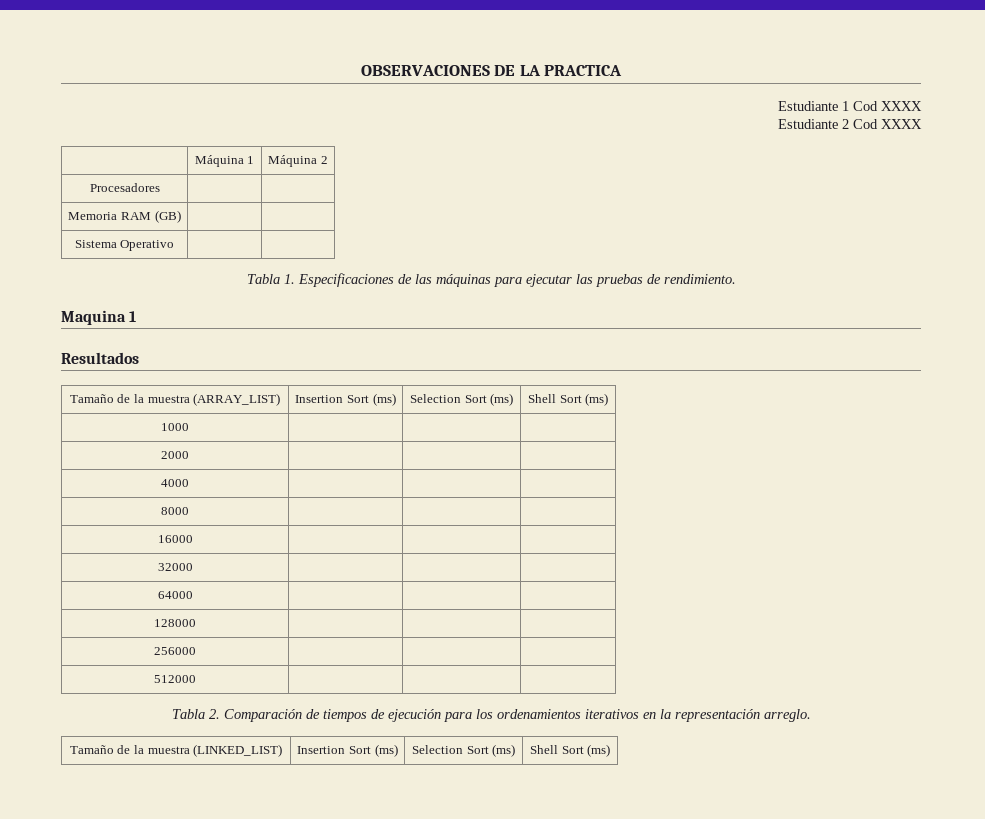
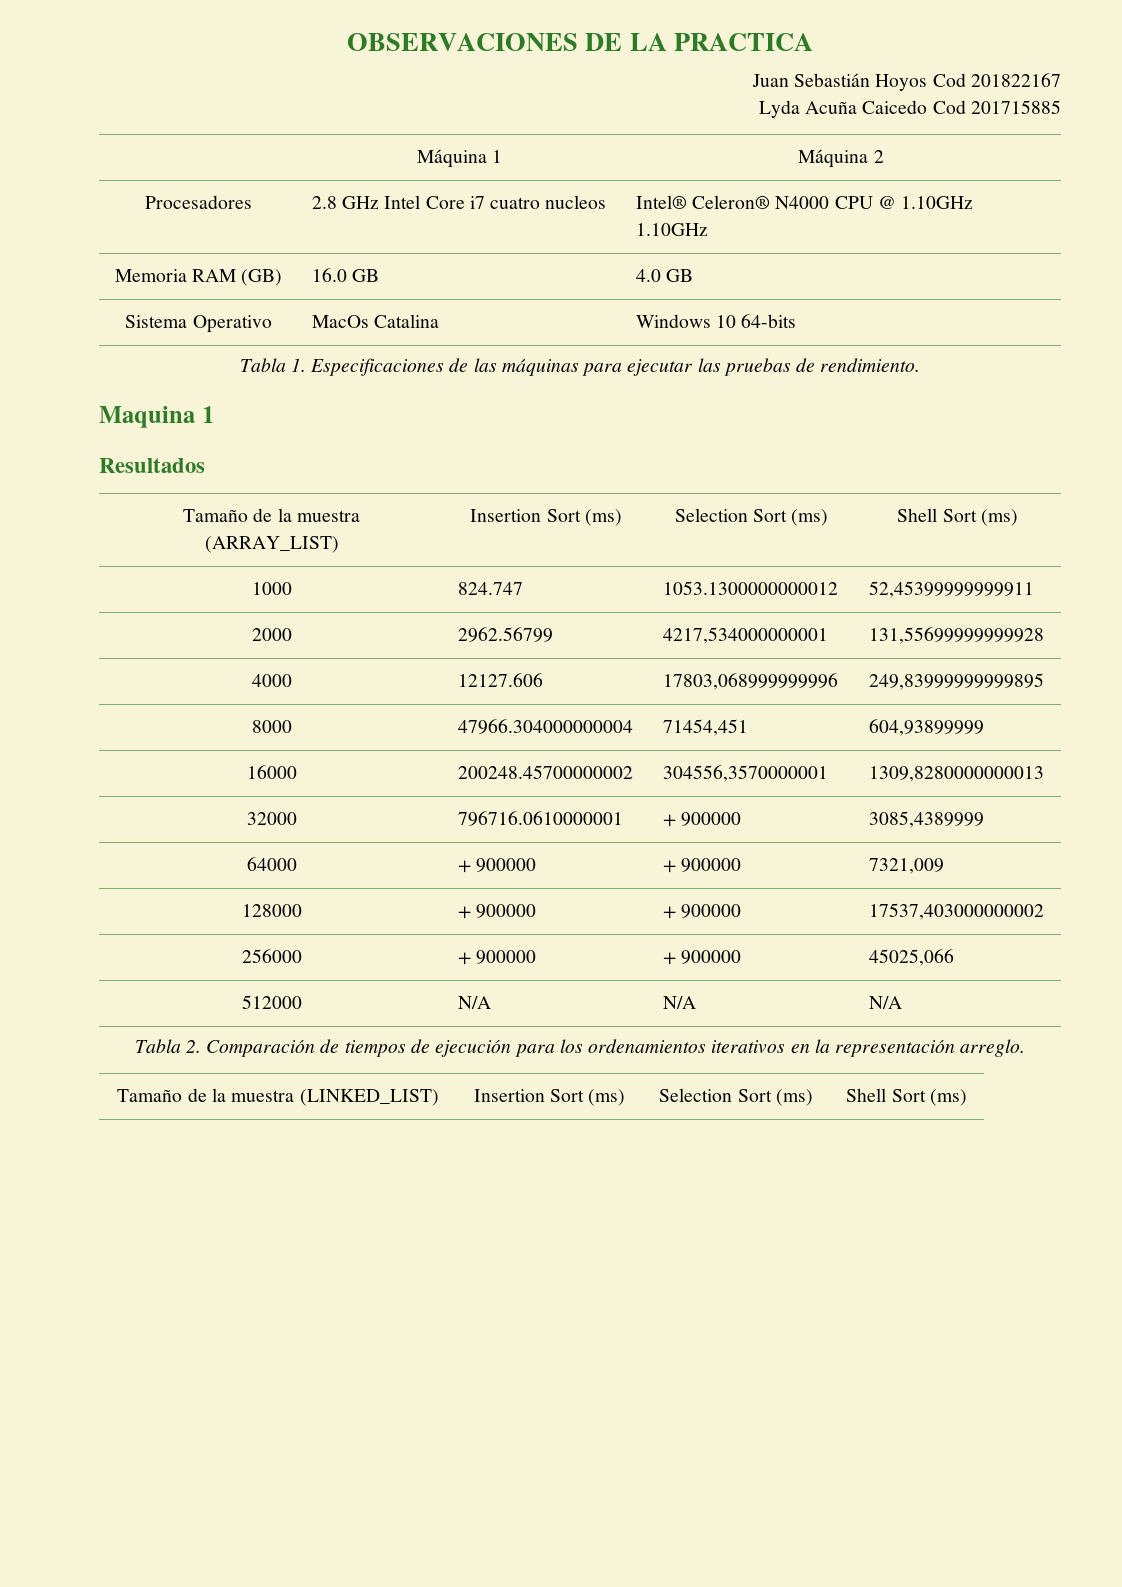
[778,101,922,111] [778,119,922,129] Estudiante 1 Cod XXXX // Estudiante 2 Cod XXXX -> [751,73,1061,91] [758,100,1061,118] Juan Sebastián Hoyos Cod 201822167 // Lyda Acuña Caicedo Cod 201715885
[68,210,181,223] [74,240,175,251] | // Memoria RAM (GB) | | // Sistema Operativo | | -> [311,195,607,209] [635,195,974,209] [635,223,708,236] [114,269,283,286] [311,268,380,282] [635,269,694,282] [125,315,272,333] [311,314,440,328] [635,314,797,328] 2.8 GHz Intel Core i7 cuatro nucleos | Intel® Celeron® N4000 CPU @ 1.10GHz 1.10GHz // Memoria RAM (GB) | 16.0 GB | 4.0 GB // Sistema Operativo | MacOs Catalina | Windows 10 64-bits
[161,451,189,459] [161,479,189,487] [161,507,189,515] [157,535,193,543] [157,563,193,571] [157,591,193,599] [154,619,196,627] [154,647,196,655] [154,675,196,683] | | // 2000 | | | // 4000 | | | // 8000 | | | // 16000 | | | // 32000 | | | // 64000 | | | // 128000 | | | // 256000 | | | // 512000 | | | -> [457,582,523,595] [662,581,838,595] [868,581,1034,598] [251,628,292,641] [457,627,553,642] [662,627,828,644] [868,627,1044,644] [251,674,292,687] [457,673,543,687] [662,673,838,690] [868,673,1044,690] [251,720,292,733] [457,719,633,734] [662,719,748,736] [868,719,984,736] [246,765,297,779] [457,765,633,779] [662,765,828,782] [868,766,1044,782] [246,812,297,825] [457,811,623,826] [662,812,742,827] [868,811,984,828] [246,857,297,871] [457,858,537,873] [662,858,742,873] [868,858,944,874] [241,904,302,917] [457,904,537,919] [662,904,742,919] [868,903,1044,920] [241,949,302,963] [457,950,537,965] [662,950,742,965] [868,949,954,966] [241,995,302,1009] [457,996,491,1009] [662,996,696,1009] [868,996,902,1009] 824.747 | 1053.1300000000012 | 52,45399999999911 // 2000 | 2962.56799 | 4217,534000000001 | 131,55699999999928 // 4000 | 12127.606 | 17803,068999999996 | 249,83999999999895 // 8000 | 47966.304000000004 | 71454,451 | 604,93899999 // 16000 | 200248.45700000002 | 304556,3570000001 | 1309,8280000000013 // 32000 | 796716.0610000001 | + 900000 | 3085,4389999 // 64000 | + 900000 | + 900000 | 7321,009 // 128000 | + 900000 | + 900000 | 17537,403000000002 // 256000 | + 900000 | + 900000 | 45025,066 // 512000 | N/A | N/A | N/A

